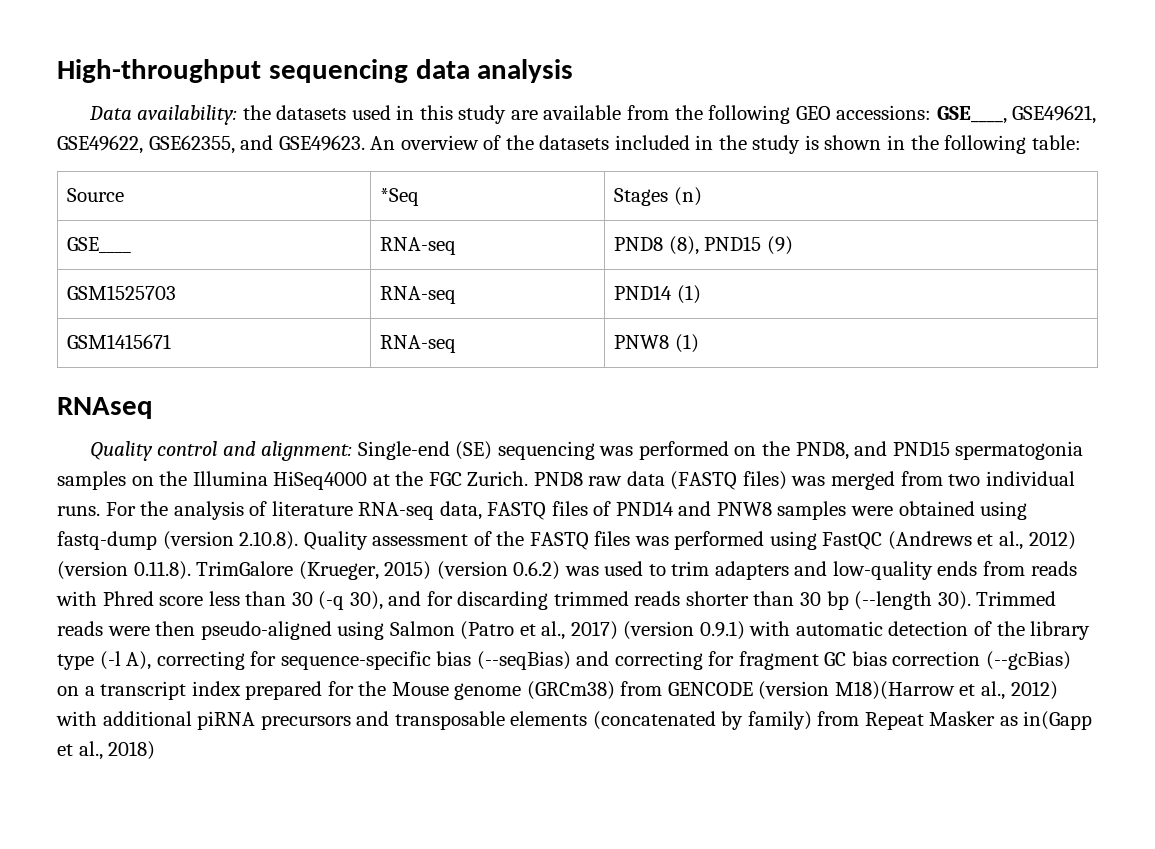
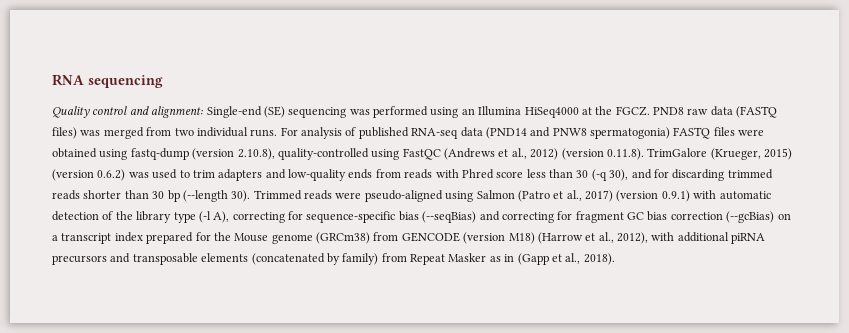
[57,59,574,83] [88,105,1097,125] [57,135,1081,154] [67,188,125,202] [380,188,420,206] [614,187,702,206] [67,237,132,253] [380,237,457,255] [614,236,793,255] [67,285,177,300] [380,286,457,304] [614,285,701,304] [67,334,172,349] [380,335,457,353] [614,334,699,353] [57,397,153,419] High-throughput sequencing data analysis // Data availability: the datasets used in this study are available from the following GEO accessions: GSE____, GSE49621, GSE49622, GSE62355, and GSE49623. An overview of the datasets included in the study is shown in the following table: // Source | *Seq | Stages (n) // GSE____ | RNA-seq | PND8 (8), PND15 (9) // GSM1525703 | RNA-seq | PND14 (1) // GSM1415671 | RNA-seq | PNW8 (1) // RNAseq -> [52,74,163,88] RNA sequencing
[734,441,1084,460] [57,471,188,490] on the PND8, and PND15 spermatogonia samples on the -> [430,107,475,118] using an
[428,471,529,486] FGC Zurich. -> [615,106,650,116] FGCZ.
[140,501,169,516] the -> (298, 131) none
[271,501,847,520] literature RNA-seq data, FASTQ files of PND14 and PNW8 samples -> [358,127,735,139] published RNA-seq data (PND14 and PNW8 spermatogonia) FASTQ files
[239,531,765,550] 2.10.8). Quality assessment of the FASTQ files was performed -> [237,148,369,160] 2.10.8), quality-controlled
[155,621,196,636] then -> (362, 195) none
[834,681,1058,700] M18)(Harrow et al., 2012) -> [508,232,648,244] M18) (Harrow et al., 2012),
[1023,711,1093,730] [57,741,156,760] in(Gapp et al., 2018) -> [504,253,615,265] in (Gapp et al., 2018).

